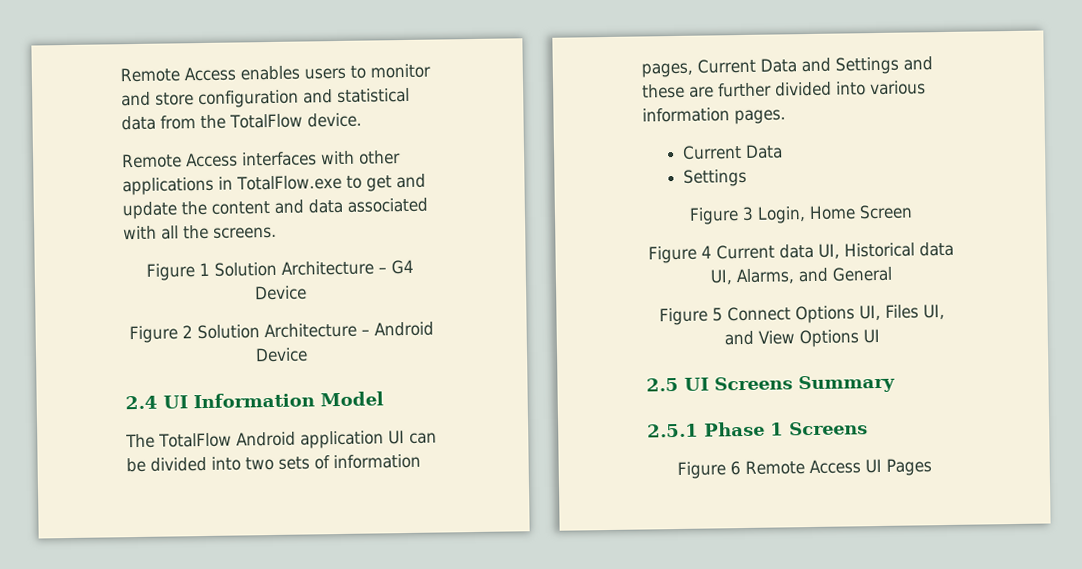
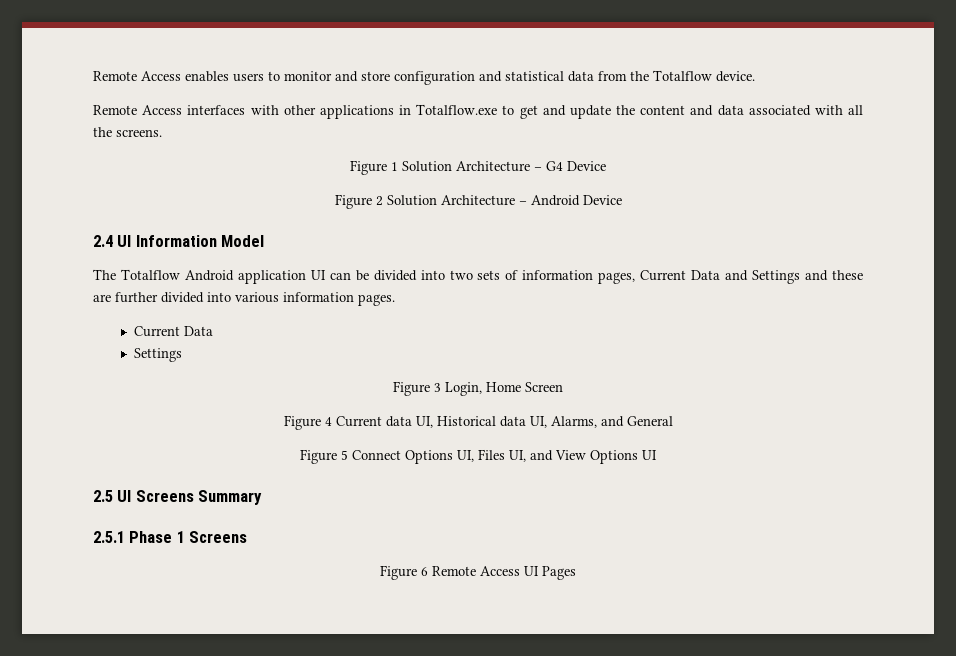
[229,113,303,129] TotalFlow -> [653,70,712,81] Totalflow
[236,174,342,191] TotalFlow.exe -> [416,104,498,115] Totalflow.exe
[158,432,232,448] TotalFlow -> [120,269,180,280] Totalflow

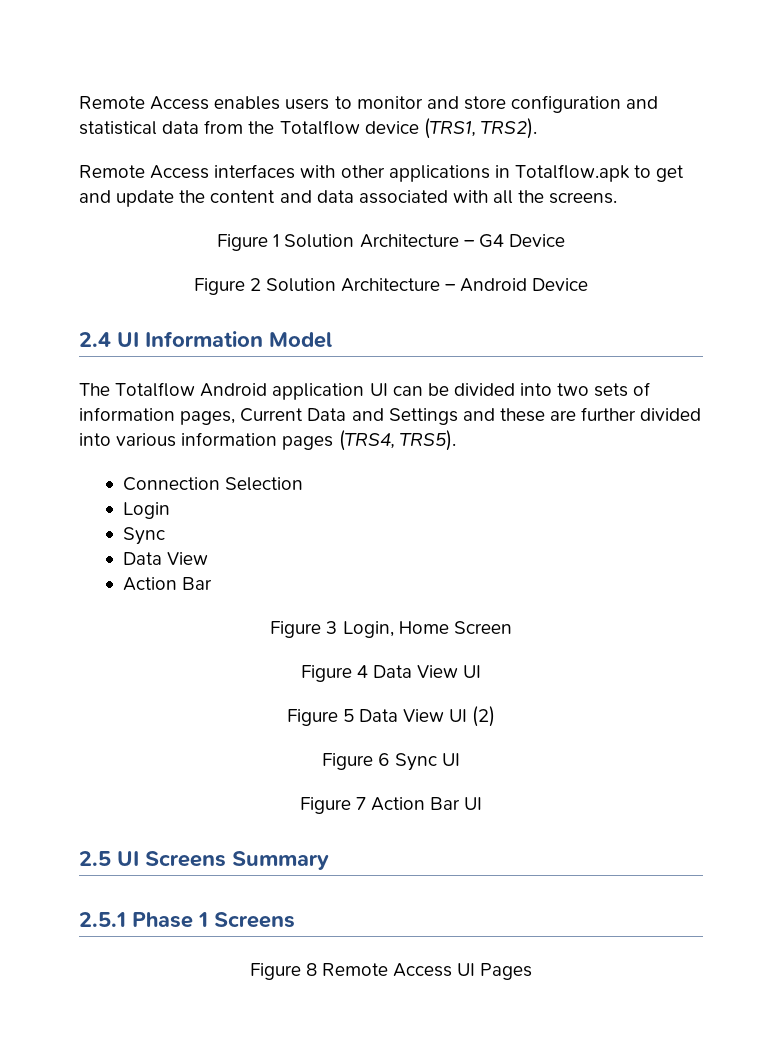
[716,71,755,82] device. -> [364,118,537,139] device (TRS1, TRS2).
[416,104,498,115] Totalflow.exe -> [514,164,630,182] Totalflow.apk
[358,294,395,306] [133,326,213,337] [133,348,182,362] pages. // Current Data // Settings -> [282,430,456,451] [122,477,303,491] [122,502,170,519] [122,527,165,545] [122,552,208,565] [122,577,212,591] pages (TRS4, TRS5). // Connection Selection // Login // Sync // Data View // Action Bar
[335,416,673,428] [300,449,638,464] Current data UI, Historical data UI, Alarms, and General // Figure 5 Connect Options UI, Files UI, and View Options -> [373,665,482,678] [286,706,496,727] [322,753,460,771] [299,797,461,814] Data View UI // Figure 5 Data View UI (2) // Figure 6 Sync UI // Figure 7 Action Bar
[421,567,428,576] 6 -> [305,963,317,976] 8

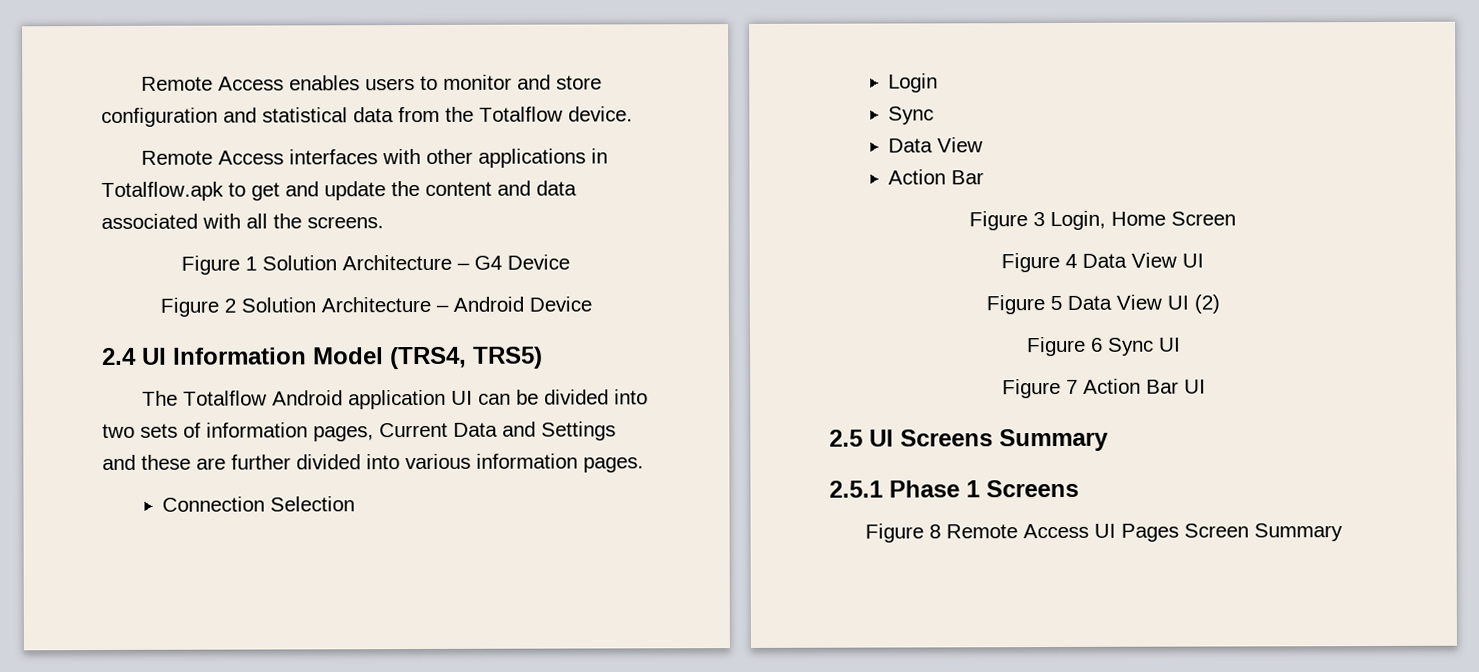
[364,118,537,139] device (TRS1, TRS2). -> [568,106,633,122] device.
(332, 340) none -> [390,346,543,370] (TRS4, TRS5)
[282,430,456,451] pages (TRS4, TRS5). -> [583,457,644,473] pages.
(533, 971) none -> [1184,523,1343,542] Screen Summary

